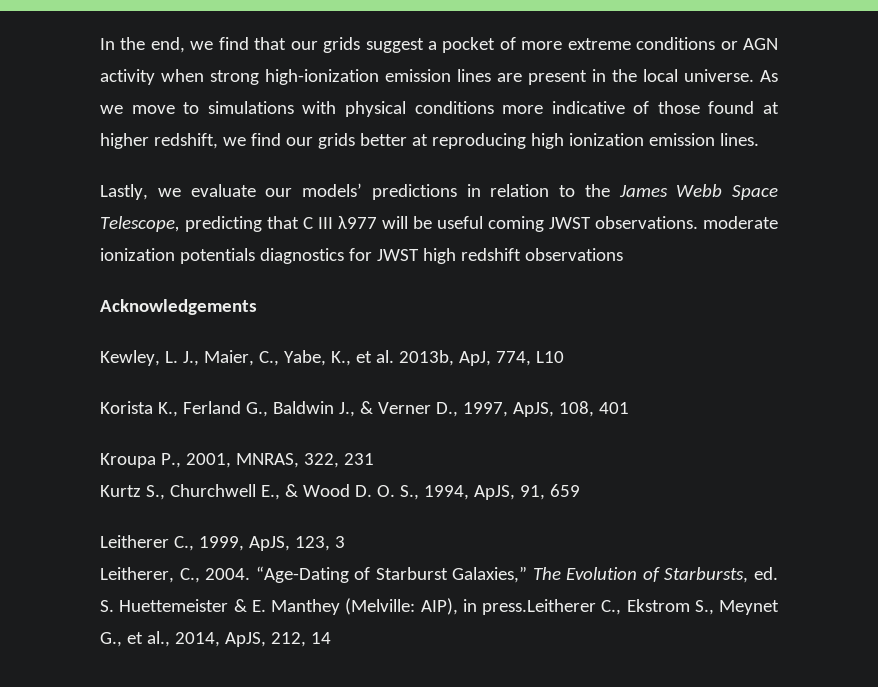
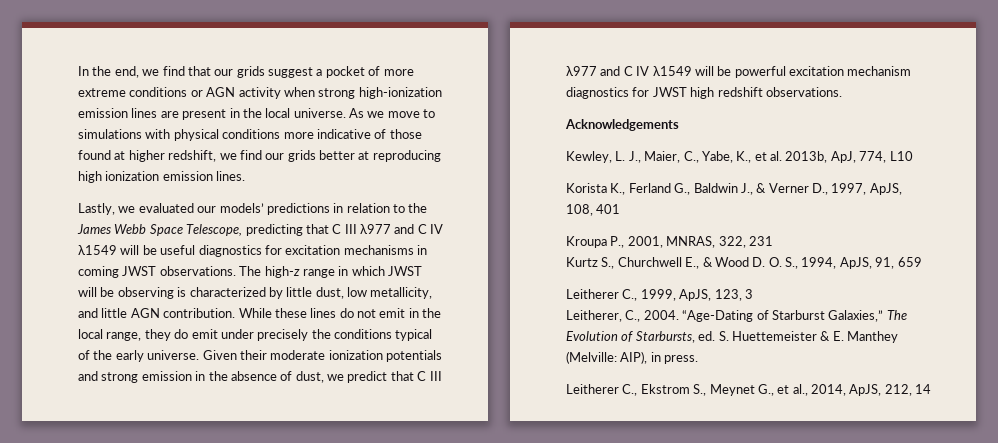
[190,184,256,197] evaluate -> [138,203,194,213] evaluated
[382,216,778,232] [100,248,255,264] will be useful coming JWST observations. moderate ionization potentials -> [394,224,444,234] [78,245,427,257] [78,266,422,278] [78,287,433,299] [78,308,442,318] [78,329,433,341] [78,350,442,362] [78,371,442,383] [566,66,912,78] and C IV λ1549 will be useful diagnostics for excitation mechanisms in coming JWST observations. The high-z range in which JWST will be observing is characterized by little dust, low metallicity, and little AGN contribution. While these lines do not emit in the local range, they do emit under precisely the conditions typical of the early universe. Given their moderate ionization potentials and strong emission in the absence of dust, we predict that C III λ977 and C IV λ1549 will be powerful excitation mechanism
[524,248,623,261] observations -> [765,87,842,97] observations.
[482,599,596,615] press.Leitherer -> [664,355,699,364] [566,384,619,394] press. // Leitherer

